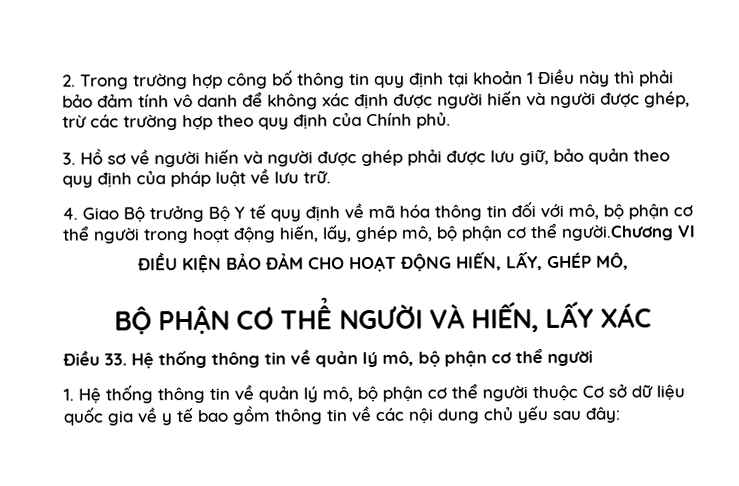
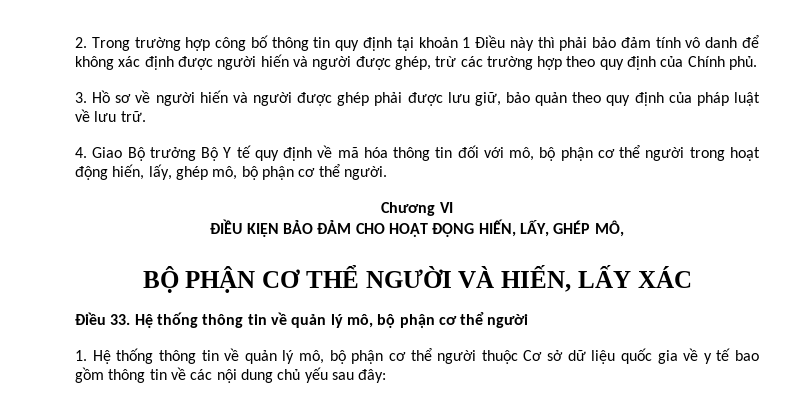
[561,224,673,241] người.Chương -> [343,166,387,180] [381,202,436,216] người. // Chương

